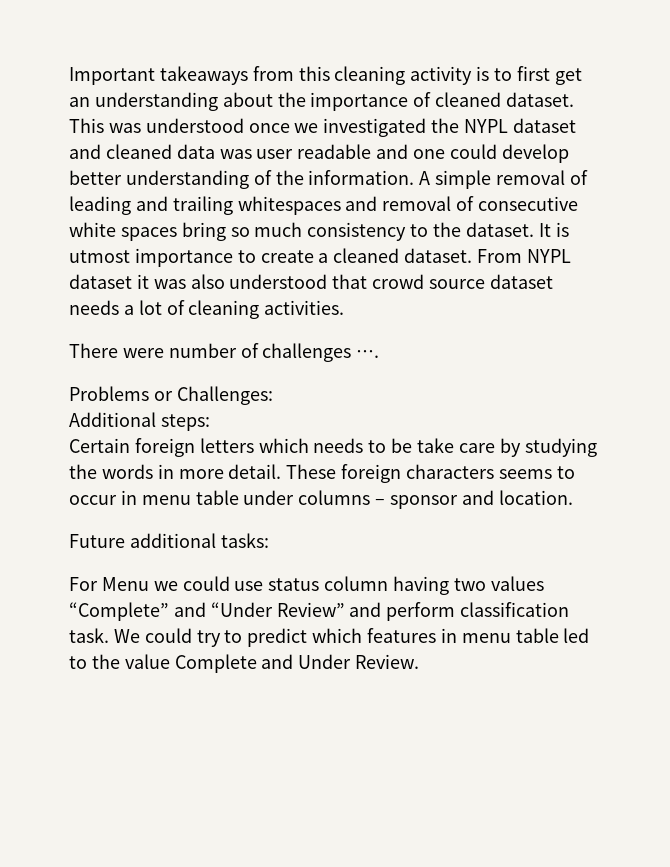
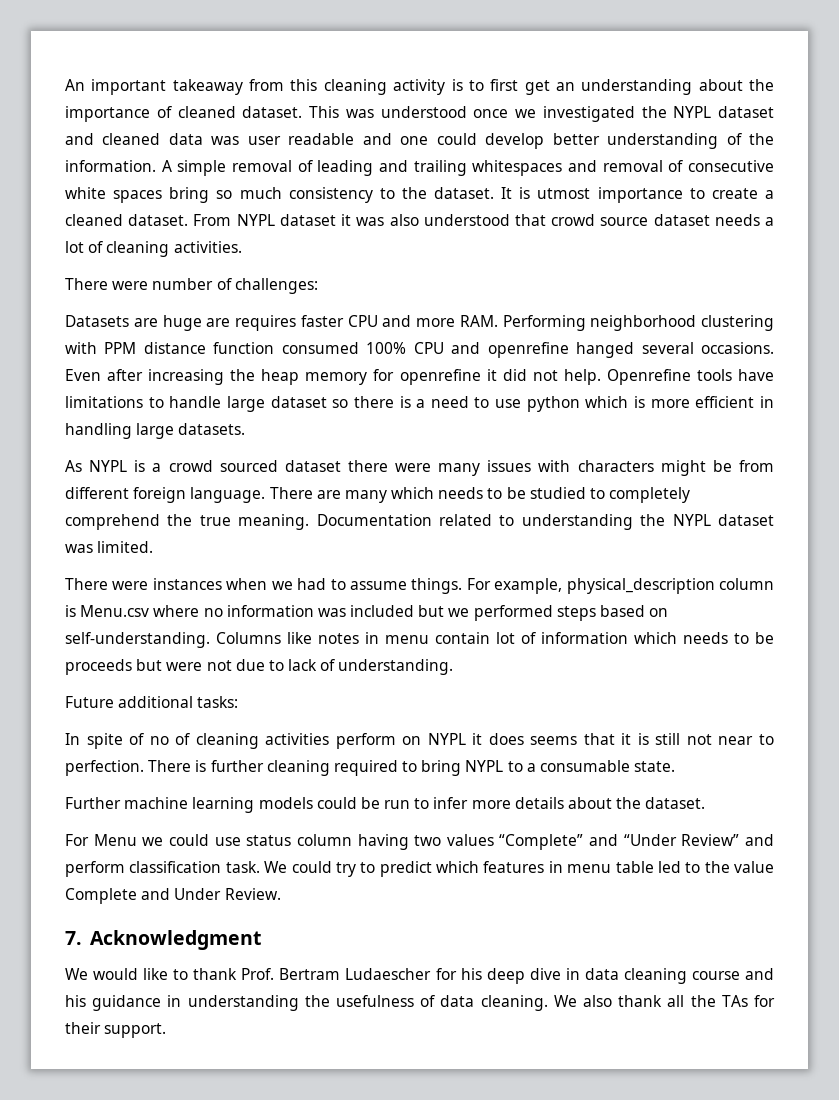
[69,66,248,85] Important takeaways -> [65,79,243,95] An important takeaway
[262,343,380,362] [69,386,273,405] [69,412,210,431] [69,438,597,457] [69,464,575,483] [69,490,573,509] [69,533,269,548] challenges …. // Problems or Challenges: // Additional steps: // Certain foreign letters which needs to be take care by studying the words in more detail. These foreign characters seems to occur in menu table under columns – sponsor and location. // Future additional tasks: -> [234,278,318,294] [65,315,774,331] [65,342,774,358] [65,369,774,385] [65,396,774,412] [65,423,246,439] [65,460,774,476] [65,487,691,503] [65,514,774,530] [65,541,154,553] [65,578,774,594] [65,605,669,621] [65,632,774,648] [65,659,454,675] [65,696,239,708] [65,733,774,749] [65,760,676,776] [65,797,706,813] challenges: // Datasets are huge are requires faster CPU and more RAM. Performing neighborhood clustering with PPM distance function consumed 100% CPU and openrefine hanged several occasions. Even after increasing the heap memory for openrefine it did not help. Openrefine tools have limitations to handle large dataset so there is a need to use python which is more efficient in handling large datasets. // As NYPL is a crowd sourced dataset there were many issues with characters might be from different foreign language. There are many which needs to be studied to completely comprehend the true meaning. Documentation related to understanding the NYPL dataset was limited. // There were instances when we had to assume things. For example, physical_description column is Menu.csv where no information was included but we performed steps based on self-understanding. Columns like notes in menu contain lot of information which needs to be proceeds but were not due to lack of understanding. // Future additional tasks: // In spite of no of cleaning activities perform on NYPL it does seems that it is still not near to perfection. There is further cleaning required to bring NYPL to a consumable state. // Further machine learning models could be run to infer more details about the dataset.
(420, 661) none -> [65,930,261,950] [65,968,774,984] [65,995,776,1011] [65,1022,167,1038] // 7. Acknowledgment // We would like to thank Prof. Bertram Ludaescher for his deep dive in data cleaning course and his guidance in understanding the usefulness of data cleaning. We also thank all the TAs for their support.

